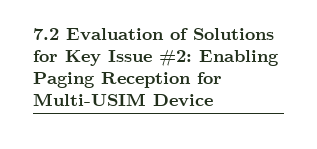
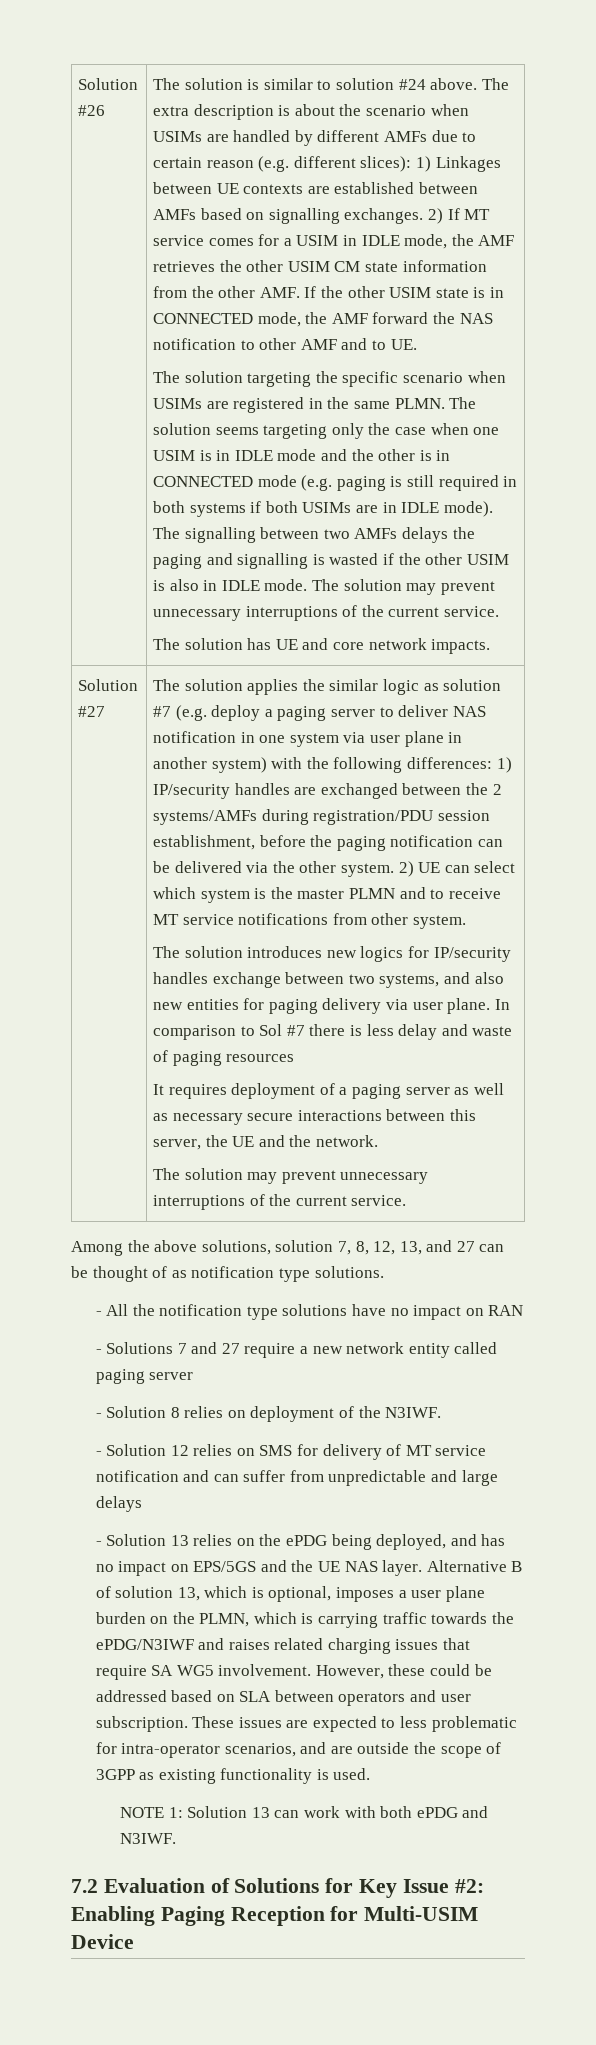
(33, 34) none -> [77,78,138,90] [77,105,105,116] [152,78,509,90] [152,104,469,120] [152,130,477,146] [152,156,501,172] [152,182,478,194] [152,208,491,224] [152,234,515,249] [152,260,487,272] [152,286,504,298] [152,312,493,327] [152,338,417,350] [152,371,506,387] [152,397,477,413] [152,423,500,439] [152,449,451,461] [152,475,518,491] [152,501,493,517] [152,527,475,543] [152,553,509,569] [152,579,495,595] [152,605,499,621] [152,638,491,654] [77,679,138,691] [77,706,105,717] [152,679,502,695] [152,705,486,721] [152,731,463,747] [152,757,512,773] [152,783,502,799] [152,809,490,825] [152,835,503,851] [152,861,516,877] [152,887,501,903] [152,913,466,929] [152,946,511,962] [152,972,504,988] [152,998,510,1014] [152,1024,513,1040] [152,1050,295,1066] [152,1083,504,1099] [152,1109,476,1125] [152,1135,378,1150] [152,1168,429,1184] [152,1194,407,1210] [71,1240,505,1256] [71,1266,384,1282] [95,1304,524,1320] [95,1342,498,1358] [95,1369,194,1384] [95,1406,442,1422] [95,1444,487,1460] [95,1470,498,1486] [95,1496,142,1512] [95,1534,506,1550] [95,1560,523,1576] [95,1586,485,1602] [95,1612,514,1628] [95,1638,471,1654] [95,1664,492,1680] [95,1690,471,1706] [95,1716,517,1732] [95,1742,502,1758] [95,1768,371,1784] [120,1806,489,1818] [120,1833,177,1844] Solution #26 | The solution is similar to solution #24 above. The extra description is about the scenario when USIMs are handled by different AMFs due to certain reason (e.g. different slices): 1) Linkages between UE contexts are established between AMFs based on signalling exchanges. 2) If MT service comes for a USIM in IDLE mode, the AMF retrieves the other USIM CM state information from the other AMF. If the other USIM state is in CONNECTED mode, the AMF forward the NAS notification to other AMF and to UE. // The solution targeting the specific scenario when USIMs are registered in the same PLMN. The solution seems targeting only the case when one USIM is in IDLE mode and the other is in CONNECTED mode (e.g. paging is still required in both systems if both USIMs are in IDLE mode). The signalling between two AMFs delays the paging and signalling is wasted if the other USIM is also in IDLE mode. The solution may prevent unnecessary interruptions of the current service. // The solution has UE and core network impacts. // Solution #27 | The solution applies the similar logic as solution #7 (e.g. deploy a paging server to deliver NAS notification in one system via user plane in another system) with the following differences: 1) IP/security handles are exchanged between the 2 systems/AMFs during registration/PDU session establishment, before the paging notification can be delivered via the other system. 2) UE can select which system is the master PLMN and to receive MT service notifications from other system. // The solution introduces new logics for IP/security handles exchange between two systems, and also new entities for paging delivery via user plane. In comparison to Sol #7 there is less delay and waste of paging resources // It requires deployment of a paging server as well as necessary secure interactions between this server, the UE and the network. // The solution may prevent unnecessary interruptions of the current service. // Among the above solutions, solution 7, 8, 12, 13, and 27 can be thought of as notification type solutions. // - All the notification type solutions have no impact on RAN // - Solutions 7 and 27 require a new network entity called paging server // - Solution 8 relies on deployment of the N3IWF. // - Solution 12 relies on SMS for delivery of MT service notification and can suffer from unpredictable and large delays // - Solution 13 relies on the ePDG being deployed, and has no impact on EPS/5GS and the UE NAS layer. Alternative B of solution 13, which is optional, imposes a user plane burden on the PLMN, which is carrying traffic towards the ePDG/N3IWF and raises related charging issues that require SA WG5 involvement. However, these could be addressed based on SLA between operators and user subscription. These issues are expected to less problematic for intra-operator scenarios, and are outside the scope of 3GPP as existing functionality is used. // NOTE 1: Solution 13 can work with both ePDG and N3IWF. //

